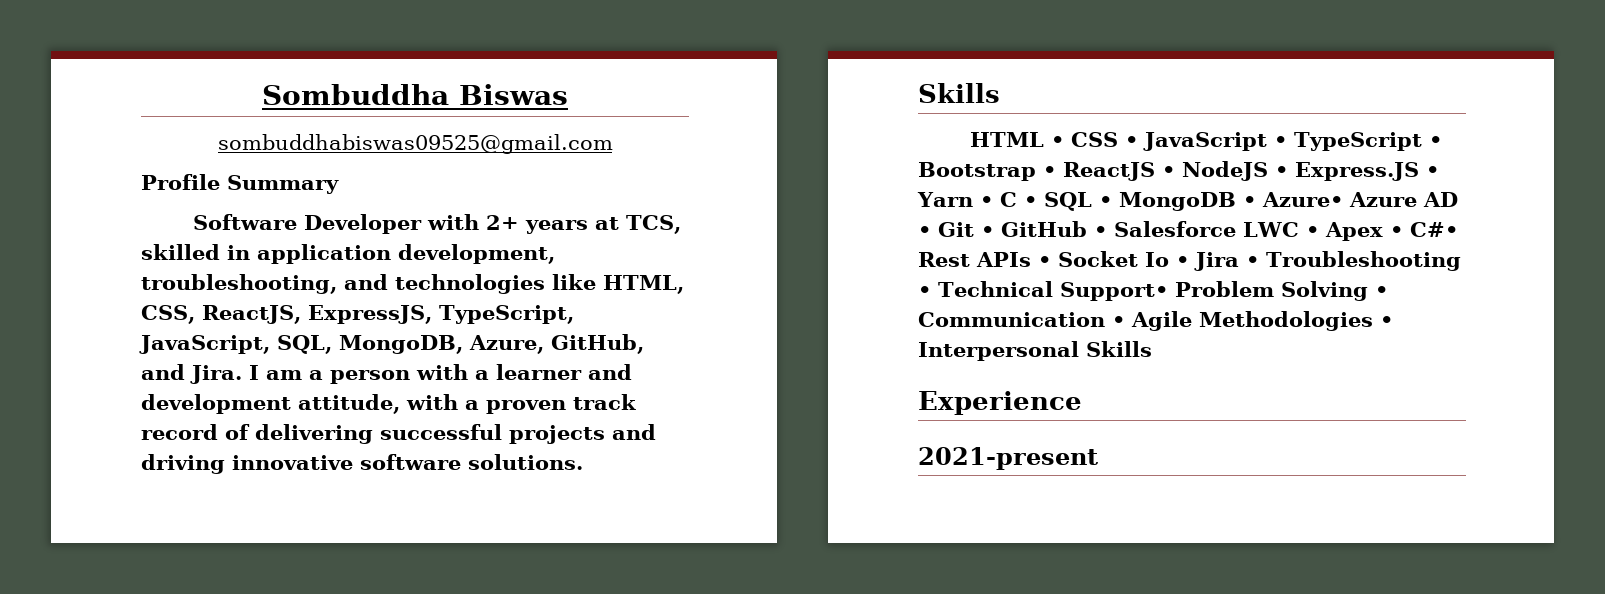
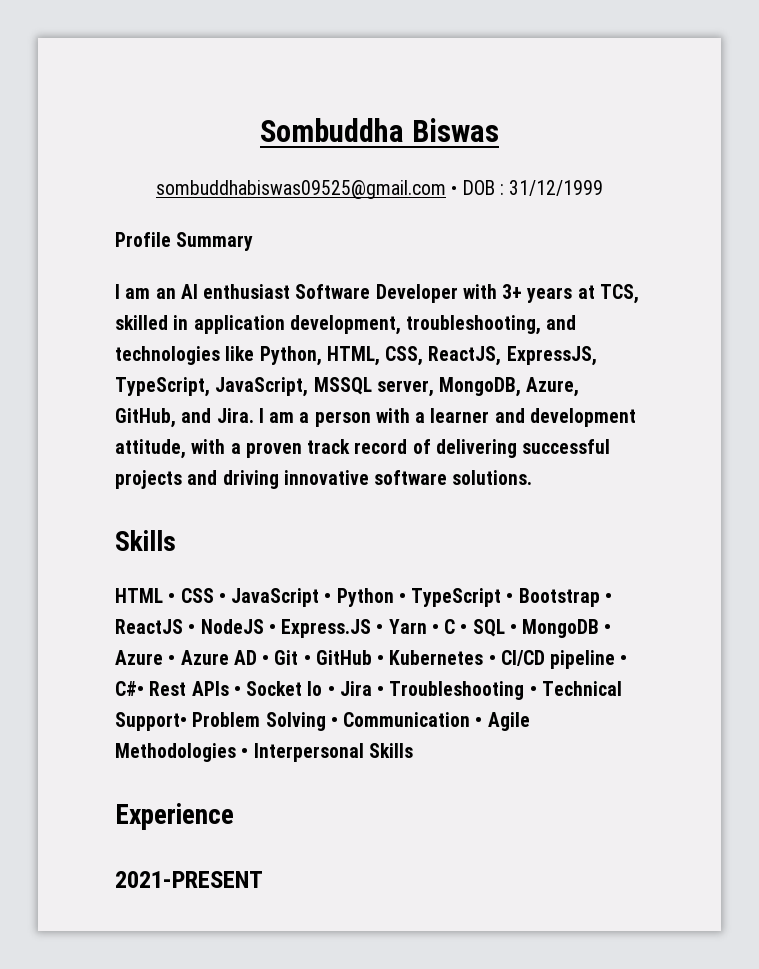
[141,174,339,194] // Profile Summary // -> [451,180,604,196] [115,232,254,251] [115,284,291,299] • DOB : 31/12/1999 // Profile Summary // I am an AI enthusiast
[485,215,519,230] 2+ -> [502,284,523,299] 3+
(596, 282) none -> [259,346,322,366] Python,
[277,335,332,354] SQL, -> [313,377,434,397] MSSQL server,
(1287, 141) none -> [336,588,406,607] Python •
[1261,192,1343,207] Azure• -> [115,650,176,665] Azure •
[1114,221,1383,241] Salesforce LWC • Apex -> [389,650,616,669] Kubernetes • CI/CD pipeline
[918,447,1098,470] 2021-present -> [115,871,263,888] 2021-PRESENT

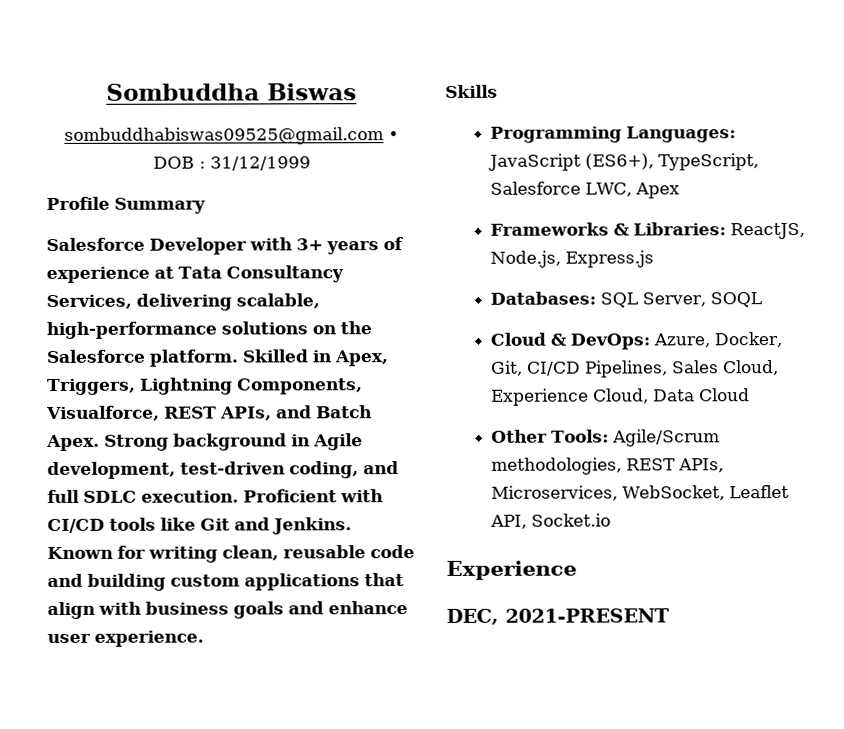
[115,284,639,304] [115,315,577,335] [115,346,597,366] [115,377,580,397] [115,408,636,428] [115,439,611,459] [115,470,533,489] [115,530,176,551] [115,588,612,607] [115,619,612,638] [115,650,628,669] [115,681,622,700] [115,712,530,731] [115,743,413,762] I am an AI enthusiast Software Developer with 3+ years at TCS, skilled in application development, troubleshooting, and technologies like Python, HTML, CSS, ReactJS, ExpressJS, TypeScript, JavaScript, MSSQL server, MongoDB, Azure, GitHub, and Jira. I am a person with a learner and development attitude, with a proven track record of delivering successful projects and driving innovative software solutions. // Skills // HTML • CSS • JavaScript • Python • TypeScript • Bootstrap • ReactJS • NodeJS • Express.JS • Yarn • C • SQL • MongoDB • Azure • Azure AD • Git • GitHub • Kubernetes • CI/CD pipeline • C#• Rest APIs • Socket Io • Jira • Troubleshooting • Technical Support• Problem Solving • Communication • Agile Methodologies • Interpersonal Skills -> [46,237,404,255] [46,265,344,283] [46,293,320,311] [46,321,372,339] [46,349,389,367] [47,377,363,395] [46,405,372,421] [46,433,363,451] [47,461,399,479] [47,489,383,503] [47,517,352,535] [47,545,415,563] [47,573,404,591] [47,601,408,619] [47,630,204,647] [445,84,498,98] [489,126,736,143] [487,153,759,171] [489,181,680,199] [489,222,805,240] [489,250,654,268] [489,291,762,308] [489,332,782,350] [489,360,779,378] [490,388,750,406] [490,429,720,447] [490,457,724,475] [490,485,789,501] [489,513,611,529] Salesforce Developer with 3+ years of experience at Tata Consultancy Services, delivering scalable, high-performance solutions on the Salesforce platform. Skilled in Apex, Triggers, Lightning Components, Visualforce, REST APIs, and Batch Apex. Strong background in Agile development, test-driven coding, and full SDLC execution. Proficient with CI/CD tools like Git and Jenkins. Known for writing clean, reusable code and building custom applications that align with business goals and enhance user experience. // Skills // Programming Languages: JavaScript (ES6+), TypeScript, Salesforce LWC, Apex // Frameworks & Libraries: ReactJS, Node.js, Express.js // Databases: SQL Server, SOQL // Cloud & DevOps: Azure, Docker, Git, CI/CD Pipelines, Sales Cloud, Experience Cloud, Data Cloud // Other Tools: Agile/Scrum methodologies, REST APIs, Microservices, WebSocket, Leaflet API, Socket.io
(234, 816) none -> [446,608,499,625] DEC,

